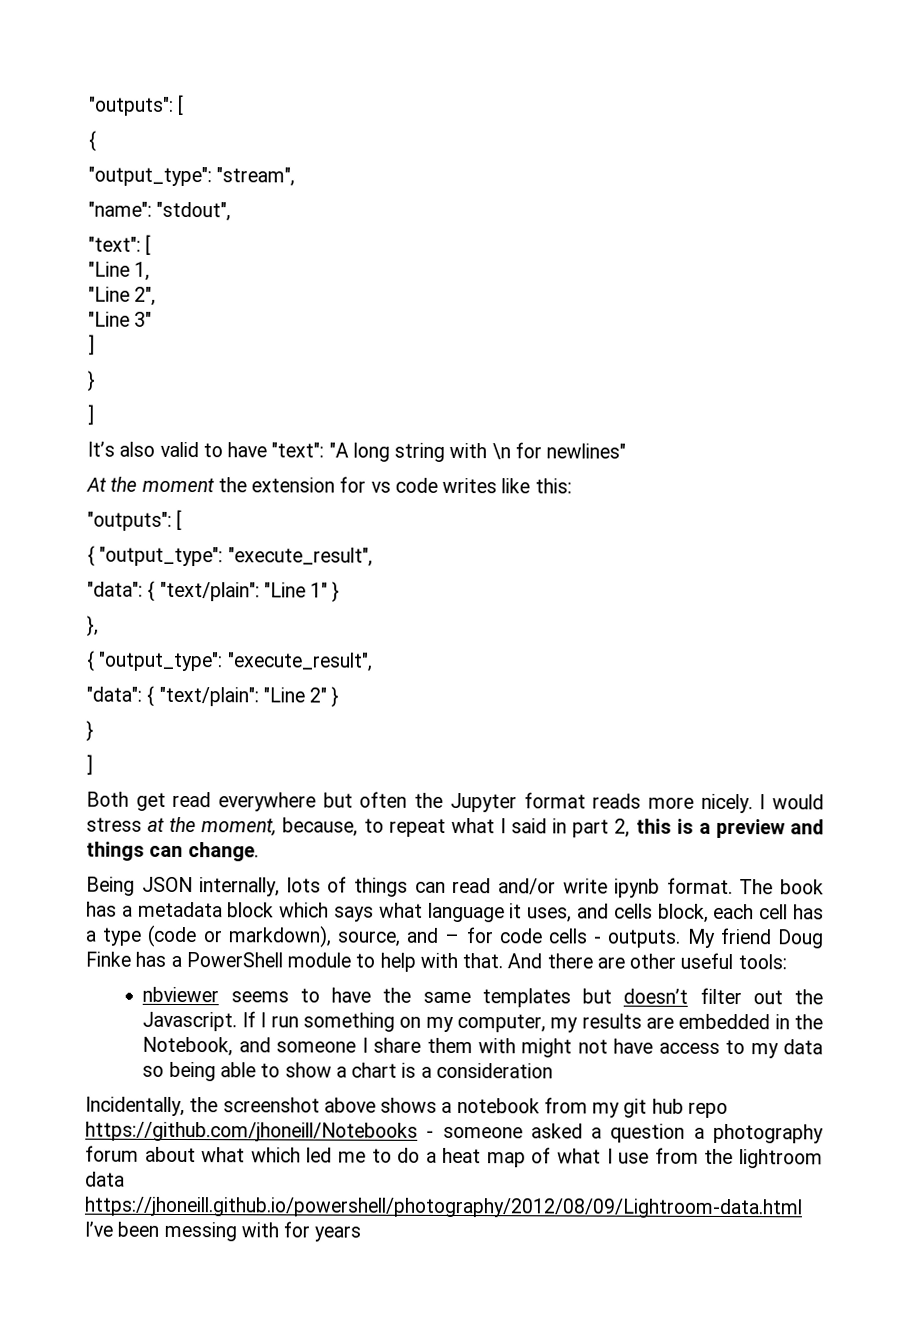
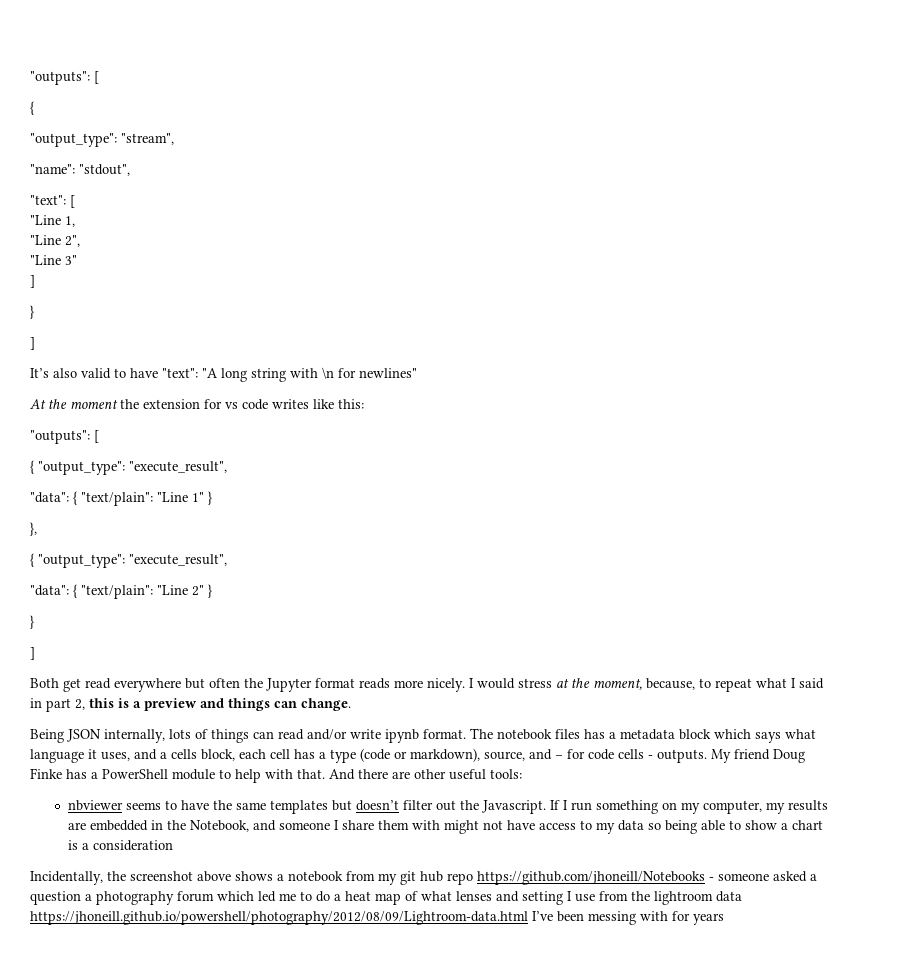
[780,879,824,895] book -> [497,729,580,740] notebook files
(609, 911) none -> [160,752,167,759] a
[144,1146,246,1163] about what -> (214, 896) none
(602, 1156) none -> [456,891,563,905] lenses and setting

